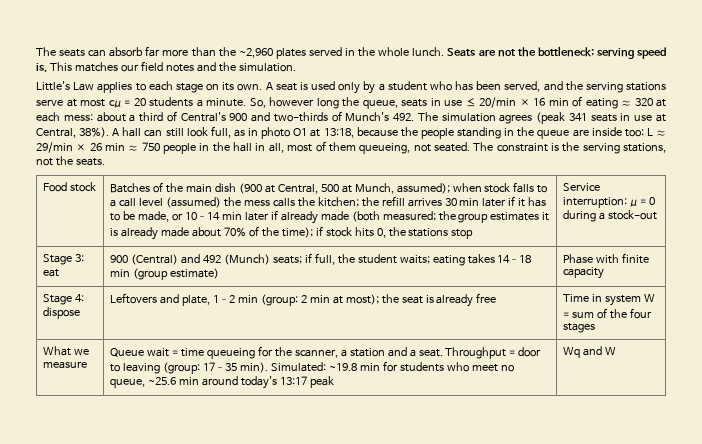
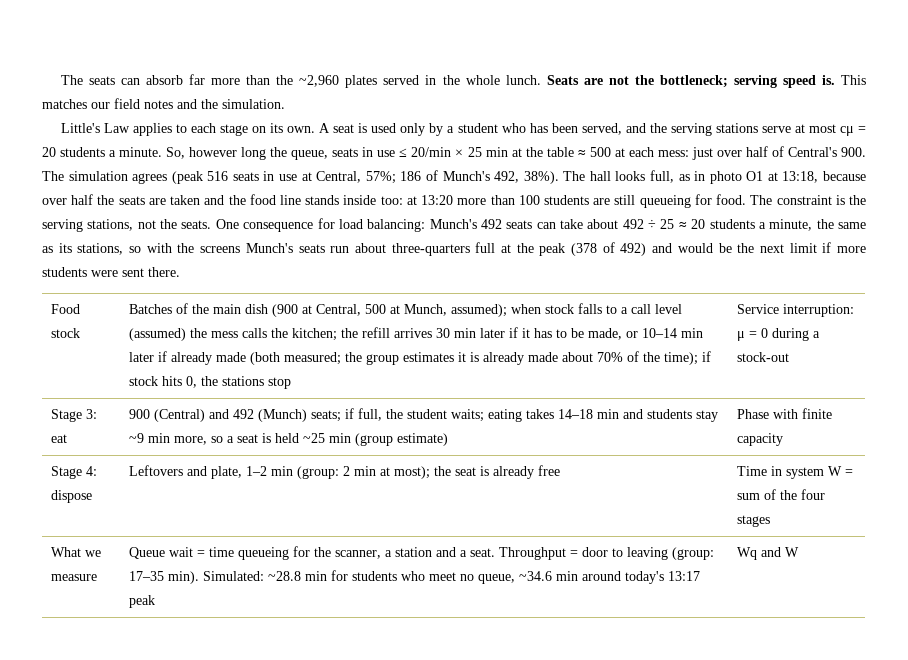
[533,96,666,109] [36,111,415,122] 16 min of eating ≈ 320 at each mess: about a third of Central's 900 and two-thirds of Munch's 492. -> [467,146,866,160] 25 min at the table ≈ 500 at each mess: just over half of Central's 900.
[568,113,587,121] 341 -> [207,171,229,181] 516
[79,127,208,138] 38%). A hall can still look -> [365,170,646,184] 57%; 186 of Munch's 492, 38%). The hall looks
[400,127,667,139] [36,141,470,154] the people standing in the queue are inside too: L ≈ 29/min × 26 min ≈ 750 people in the hall in all, most of them queueing, not seated. -> [42,194,747,208] over half the seats are taken and the food line stands inside too: at 13:20 more than 100 students are still queueing for food.
(105, 162) none -> [215,218,867,232] [42,242,867,256] [42,267,180,277] One consequence for load balancing: Munch's 492 seats can take about 492 ÷ 25 ≈ 20 students a minute, the same as its stations, so with the screens Munch's seats run about three-quarters full at the peak (378 of 492) and would be the next limit if more students were sent there.
(130, 273) none -> [623,409,719,422] [129,433,352,445] and students stay ~9 min more, so a seat is held ~25 min
[328,363,357,371] ~19.8 -> [268,571,302,581] ~28.8
[147,377,176,385] ~25.6 -> [519,571,553,581] ~34.6

